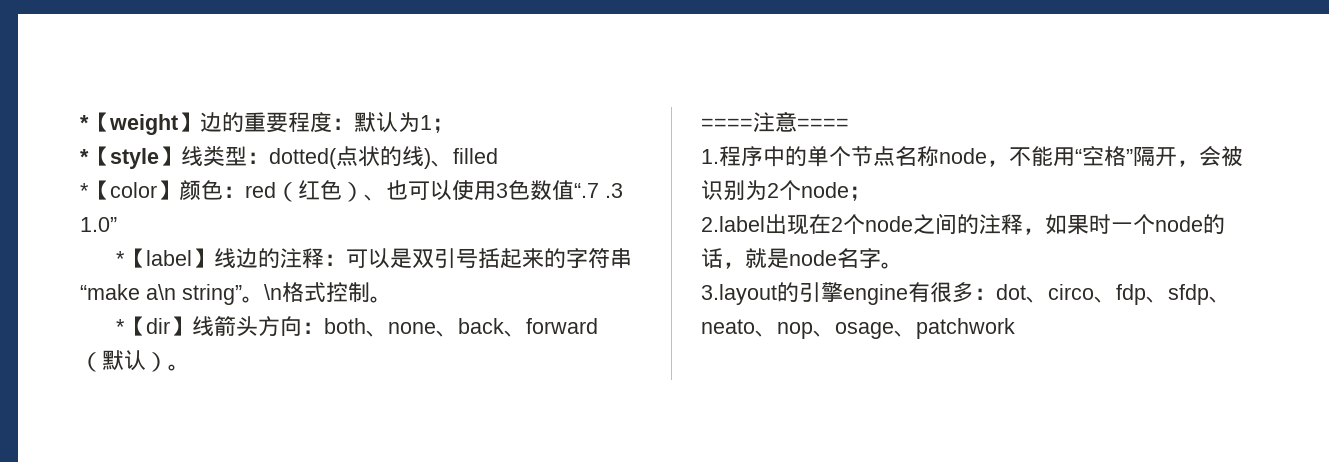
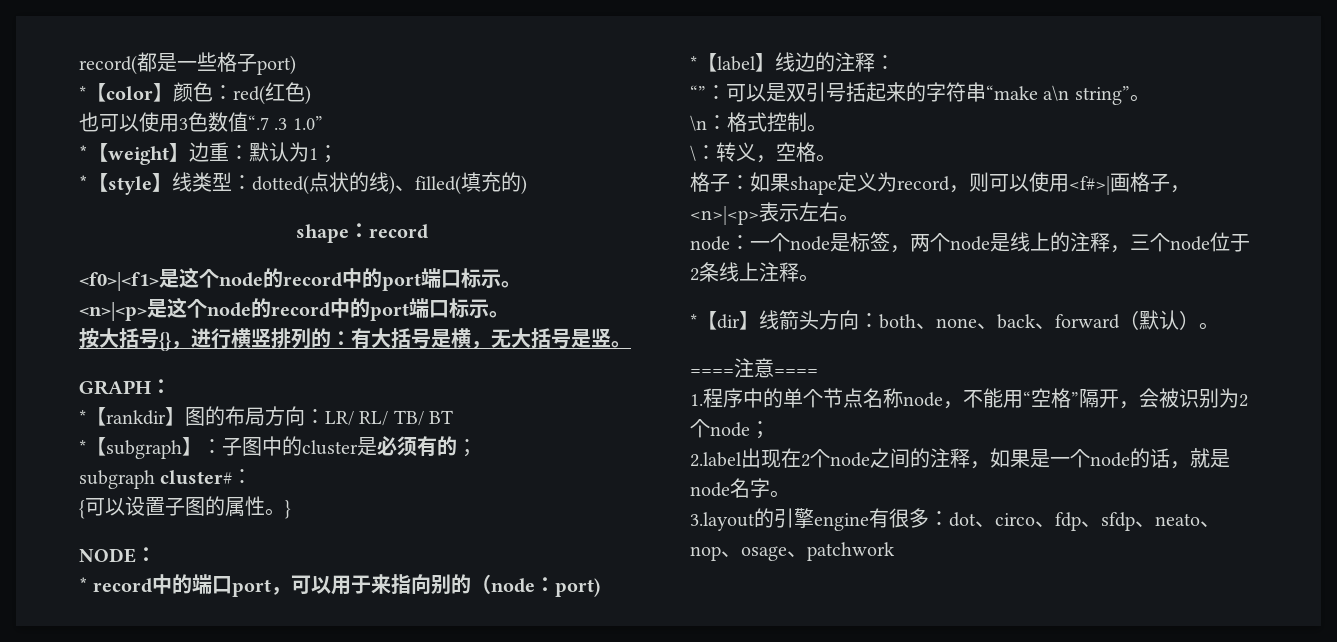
(80, 122) none -> [79,52,296,75] [79,82,311,105] [79,112,323,132] record(都是一些格子port) // *【color】颜色：red(红色) // 也可以使用3色数值“.7 .3 1.0” //
[222,112,332,133] 的重要程度 -> [209,142,229,161] 重
[453,148,498,164] [80,180,623,202] [80,217,117,232] filled // *【color】颜色：red（红色）、也可以使用3色数值“.7 .3 1.0” -> [415,172,527,195] [295,223,428,243] [79,267,521,291] [79,297,509,321] [79,328,631,351] [79,379,171,395] [79,406,454,426] [79,436,477,459] [79,469,253,489] [79,496,291,519] [79,547,156,563] [79,574,601,597] filled(填充的) // shape：record // <f0>|<f1>是这个node的record中的port端口标示。 // <n>|<p>是这个node的record中的port端口标示。 // 按大括号{}，进行横竖排列的：有大括号是横，无大括号是竖。 // GRAPH： // *【rankdir】图的布局方向：LR/ RL/ TB/ BT // *【subgraph】：子图中的cluster是必须有的； // subgraph cluster#： // {可以设置子图的属性。} // NODE： // * record中的端口port，可以用于来指向别的（node：port)
(346, 260) none -> [690,85,726,100] // “”：
[264,284,282,300] \n -> [690,115,727,131] // \n：
(392, 299) none -> [690,142,836,163] [690,172,1190,195] [690,202,859,225] [690,232,1250,253] [690,262,819,282] // \：转义，空格。 // 格子：如果shape定义为record，则可以使用<f#>|画格子，<n>|<p>表示左右。 // node：一个node是标签，两个node是线上的注释，三个node位于2条线上注释。
[1089,214,1111,234] 时 -> [1030,449,1050,468] 是

